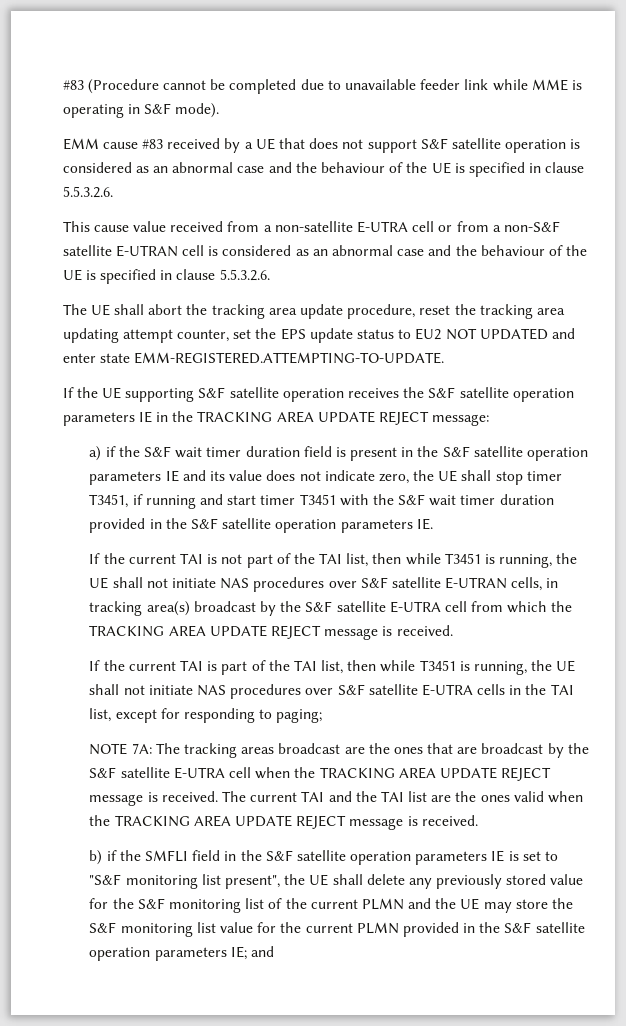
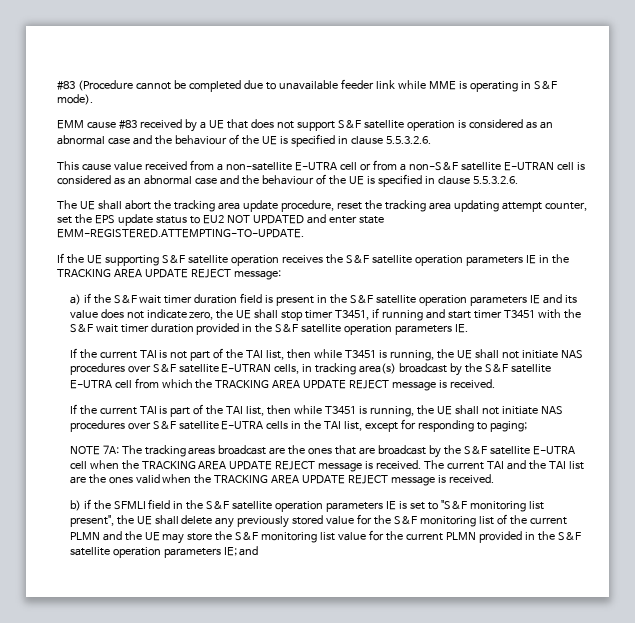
[144,850,188,862] SMFLI -> [113,501,146,510] SFMLI

